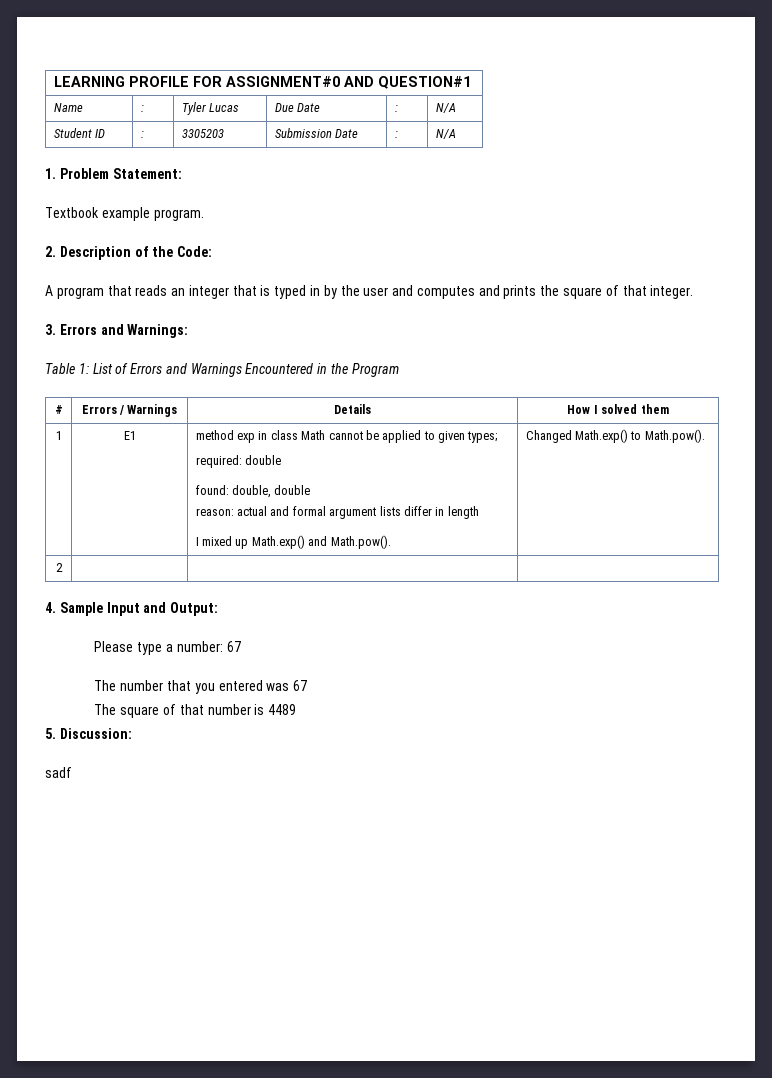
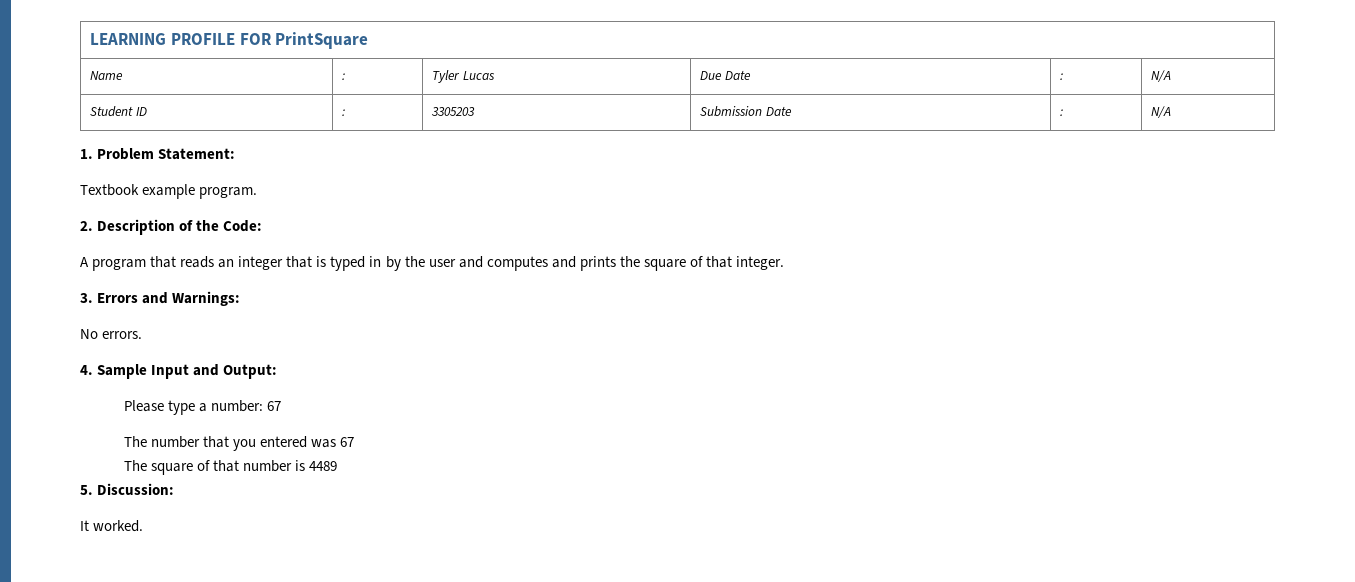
[225,76,471,89] ASSIGNMENT#0 AND QUESTION#1 -> [275,32,369,49] PrintSquare
[45,363,399,377] [54,405,63,414] [81,404,178,417] [334,404,371,414] [567,404,669,414] [55,431,62,440] [123,431,136,440] [195,430,498,443] [195,455,282,468] [195,485,311,498] [195,506,479,519] [195,535,391,549] [525,429,705,443] [55,563,63,572] Table 1: List of Errors and Warnings Encountered in the Program // # | Errors / Warnings | Details | How I solved them // 1 | E1 | method exp in class Math cannot be applied to given types; // required: double // found: double, double // reason: actual and formal argument lists differ in length // I mixed up Math.exp() and Math.pow(). | Changed Math.exp() to Math.pow(). // 2 | | | -> [80,329,143,339] No errors.
[45,767,72,778] sadf -> [80,520,144,532] It worked.

